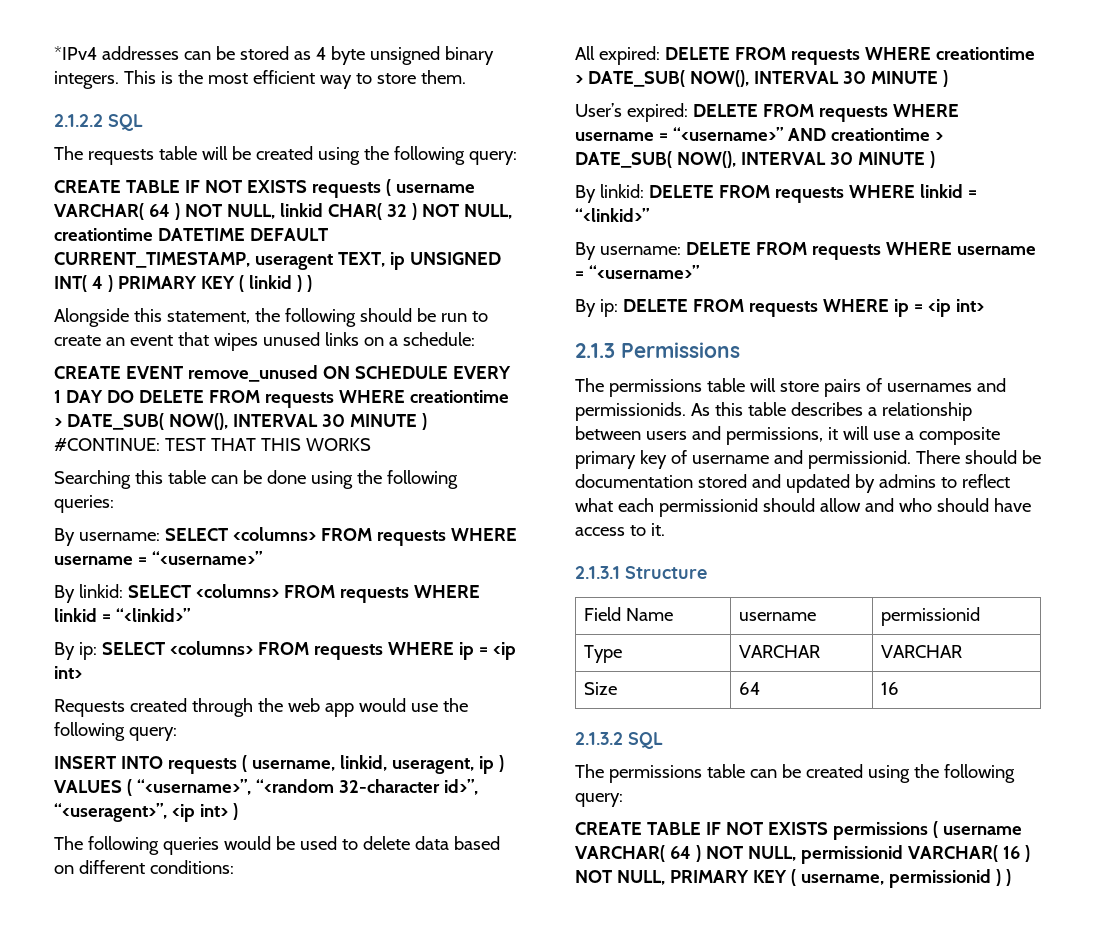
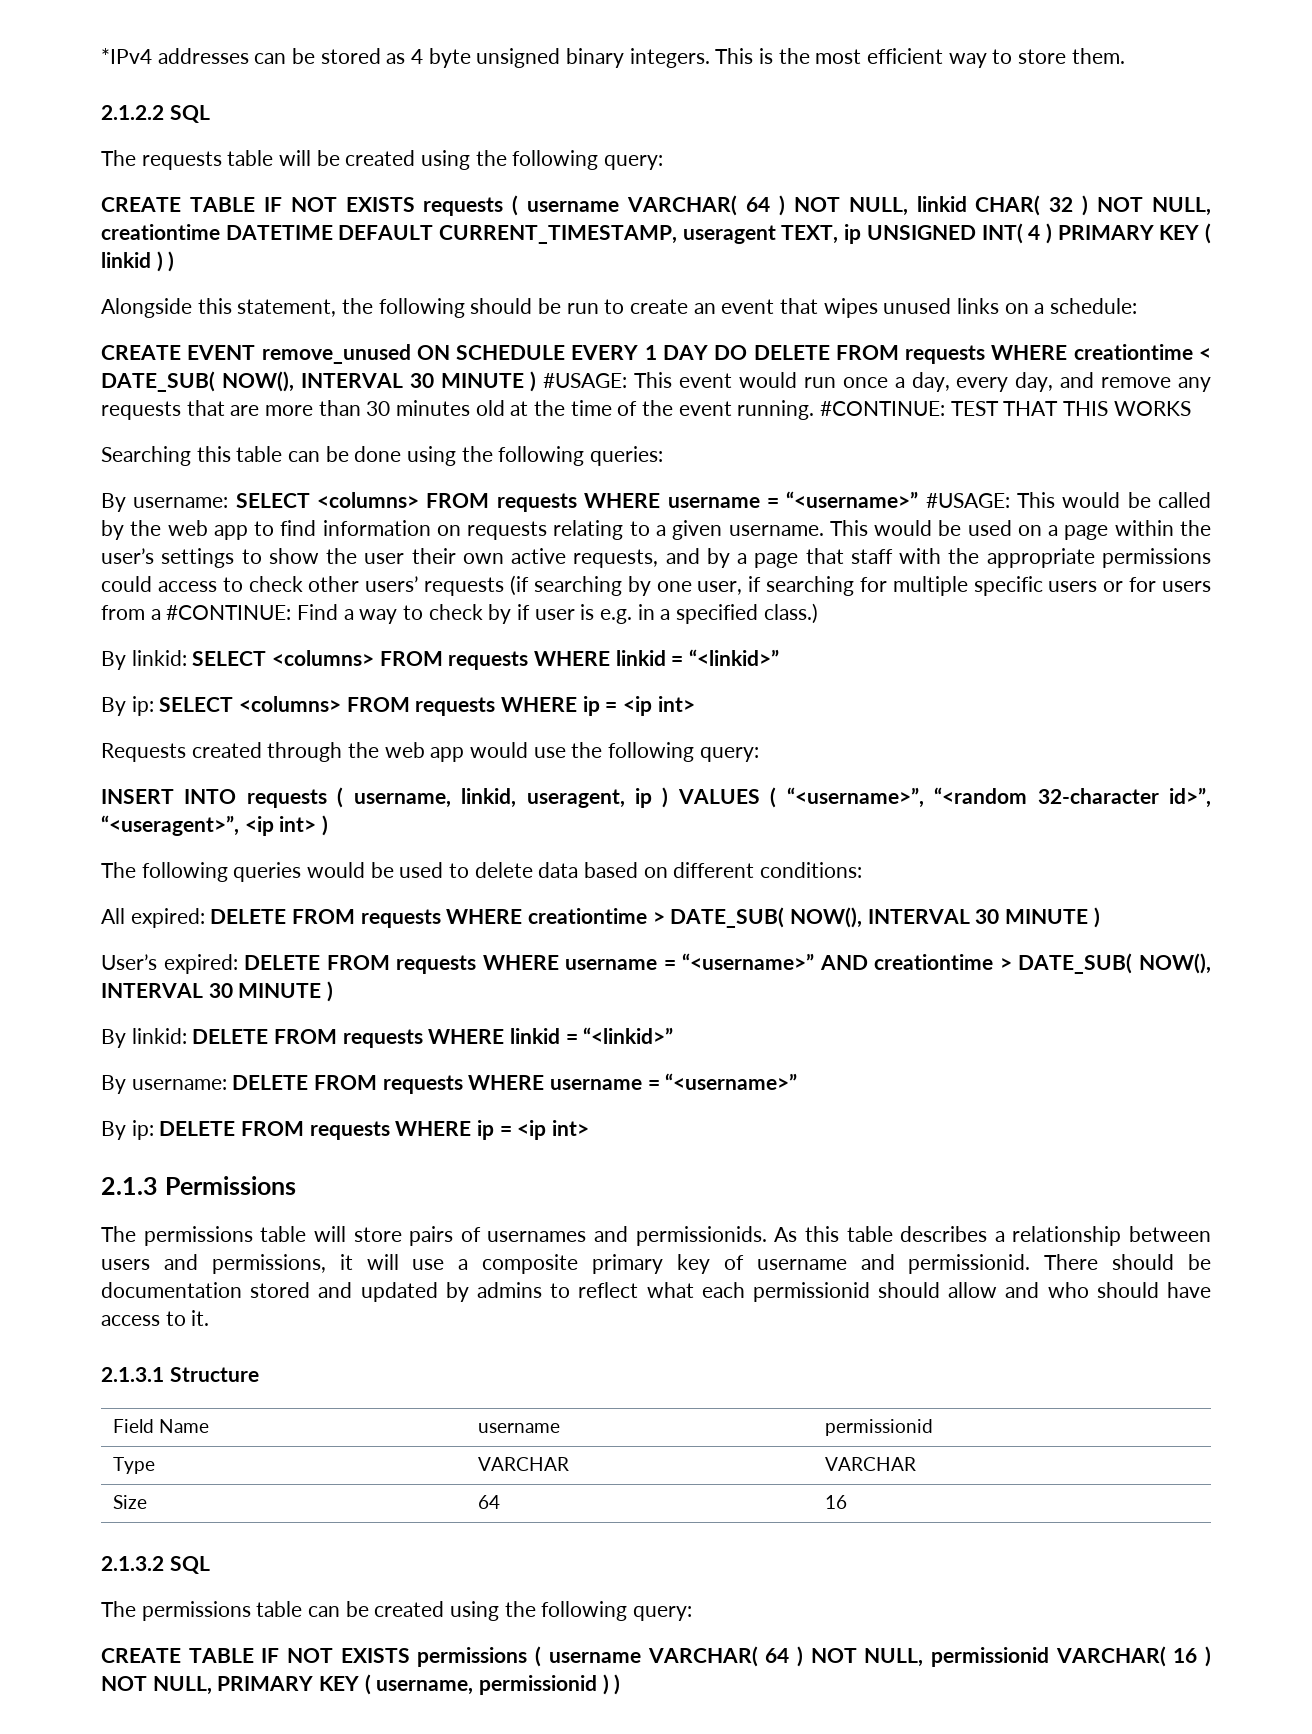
[54,413,427,430] > DATE_SUB( NOW(), INTERVAL 30 MINUTE ) -> [1198,348,1211,360] [101,371,1212,392] [101,400,815,420] < DATE_SUB( NOW(), INTERVAL 30 MINUTE ) #USAGE: This event would run once a day, every day, and remove any requests that are more than 30 minutes old at the time of the event running.
(262, 558) none -> [925,492,1212,508] [101,520,1211,540] [101,548,1212,568] [101,575,1212,596] [101,603,818,624] #USAGE: This would be called by the web app to find information on requests relating to a given username. This would be used on a page within the user’s settings to show the user their own active requests, and by a page that staff with the appropriate permissions could access to check other users’ requests (if searching by one user, if searching for multiple specific users or for users from a #CONTINUE: Find a way to check by if user is e.g. in a specified class.)

